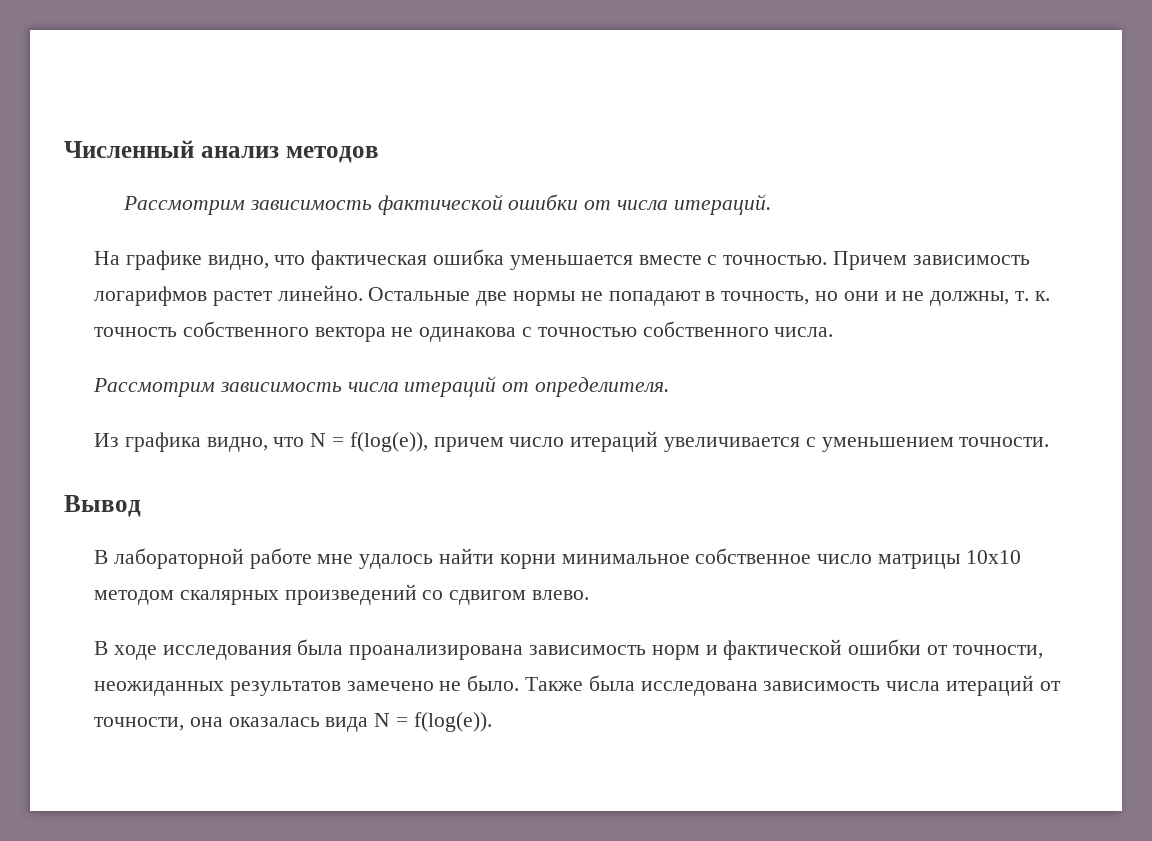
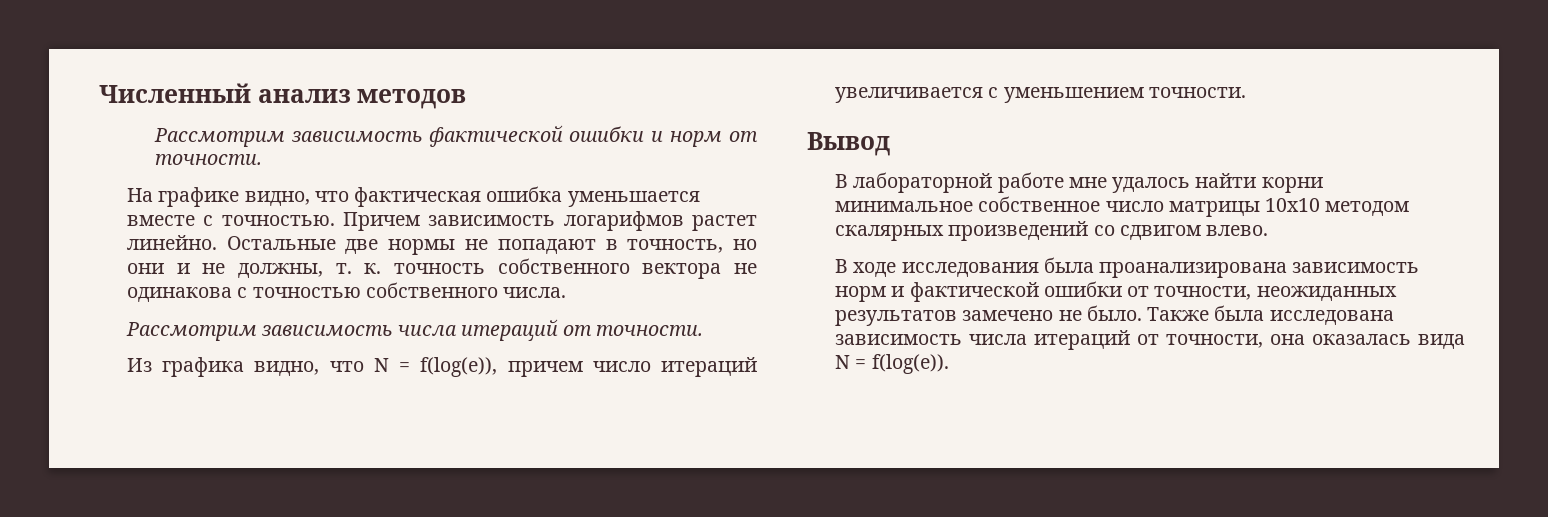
[584,194,771,215] от числа итераций. -> [651,131,759,147] [154,154,262,165] и норм от точности.
[535,377,670,397] определителя. -> [596,325,704,336] точности.

